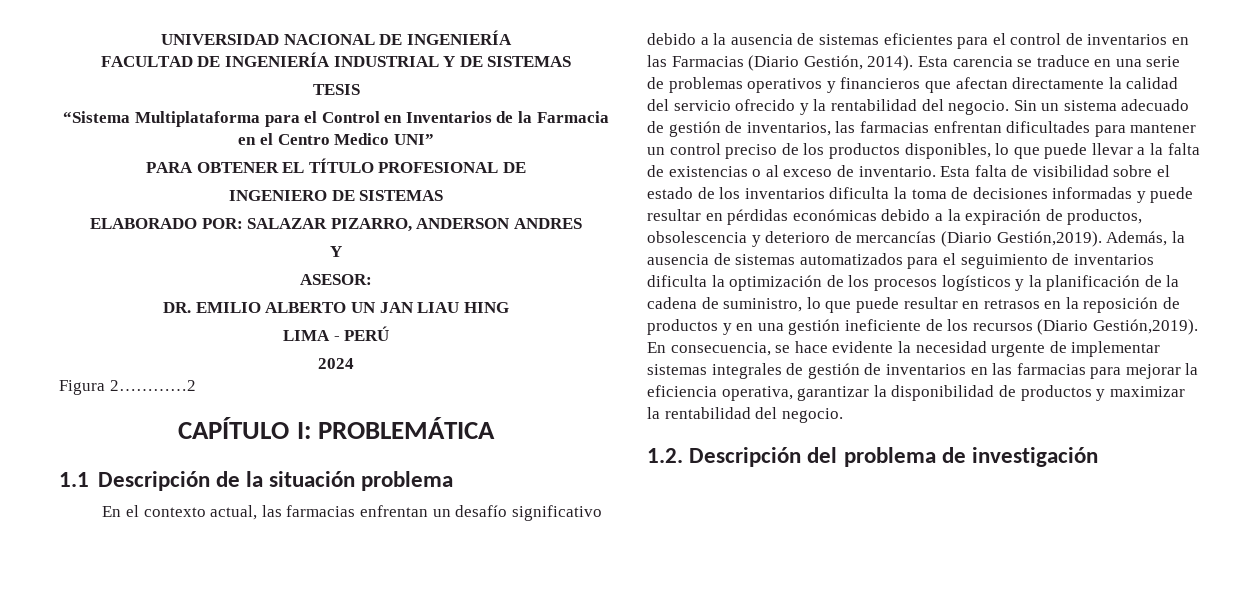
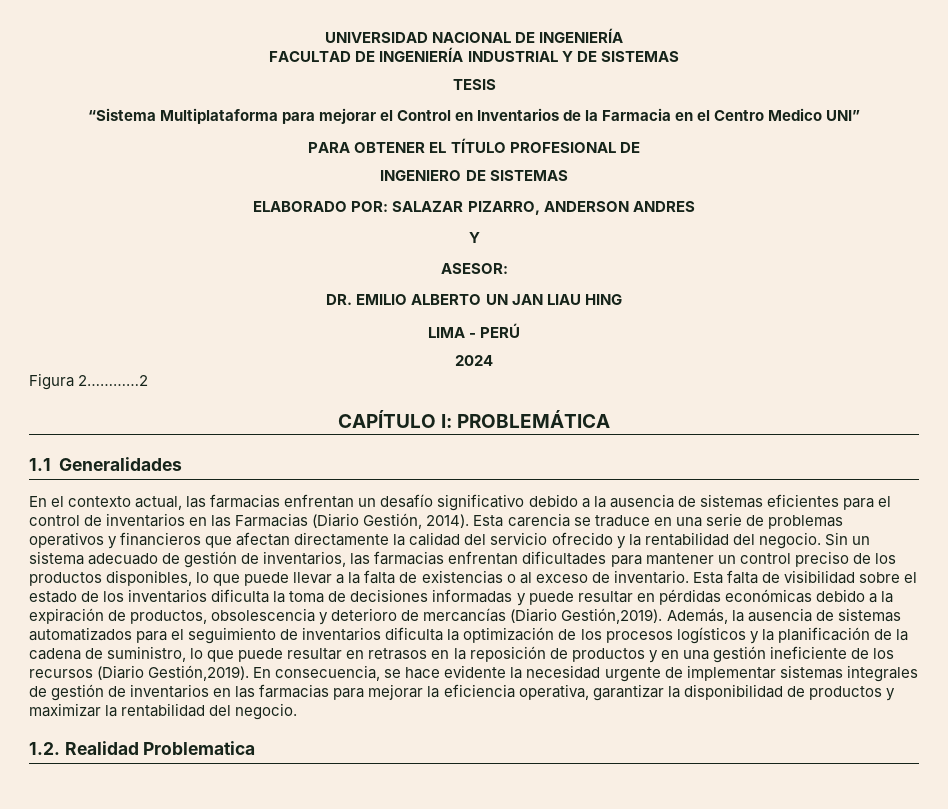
(300, 121) none -> [318,108,376,124] mejorar
[97,471,454,491] Descripción de la situación problema -> [58,457,182,471] Generalidades
[689,447,1099,467] Descripción del problema de investigación -> [64,741,256,755] Realidad Problematica

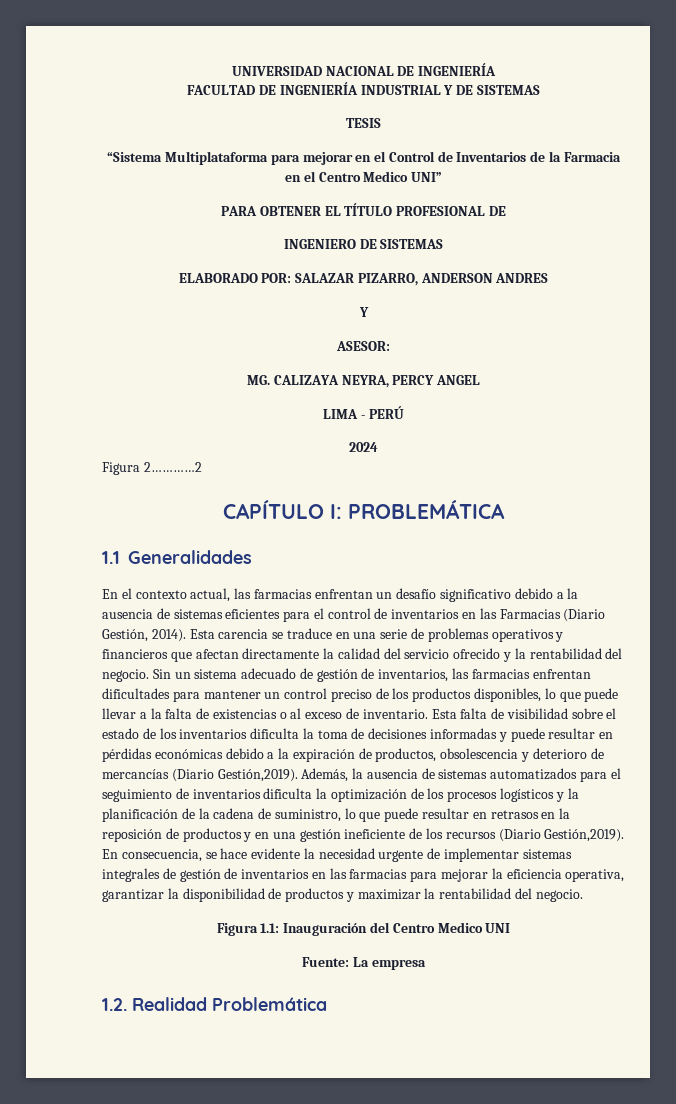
(376, 116) none -> [355,155,372,162] en
[454,112,473,121] en -> [437,151,453,162] de
[326,294,622,305] DR. EMILIO ALBERTO UN JAN LIAU HING -> [246,375,481,388] MG. CALIZAYA NEYRA, PERCY ANGEL
(298, 711) none -> [216,922,511,936] [302,957,426,970] // Figura 1.1: Inauguración del Centro Medico UNI // Fuente: La empresa
[143,741,256,755] Problematica -> [212,997,327,1011] Problemática

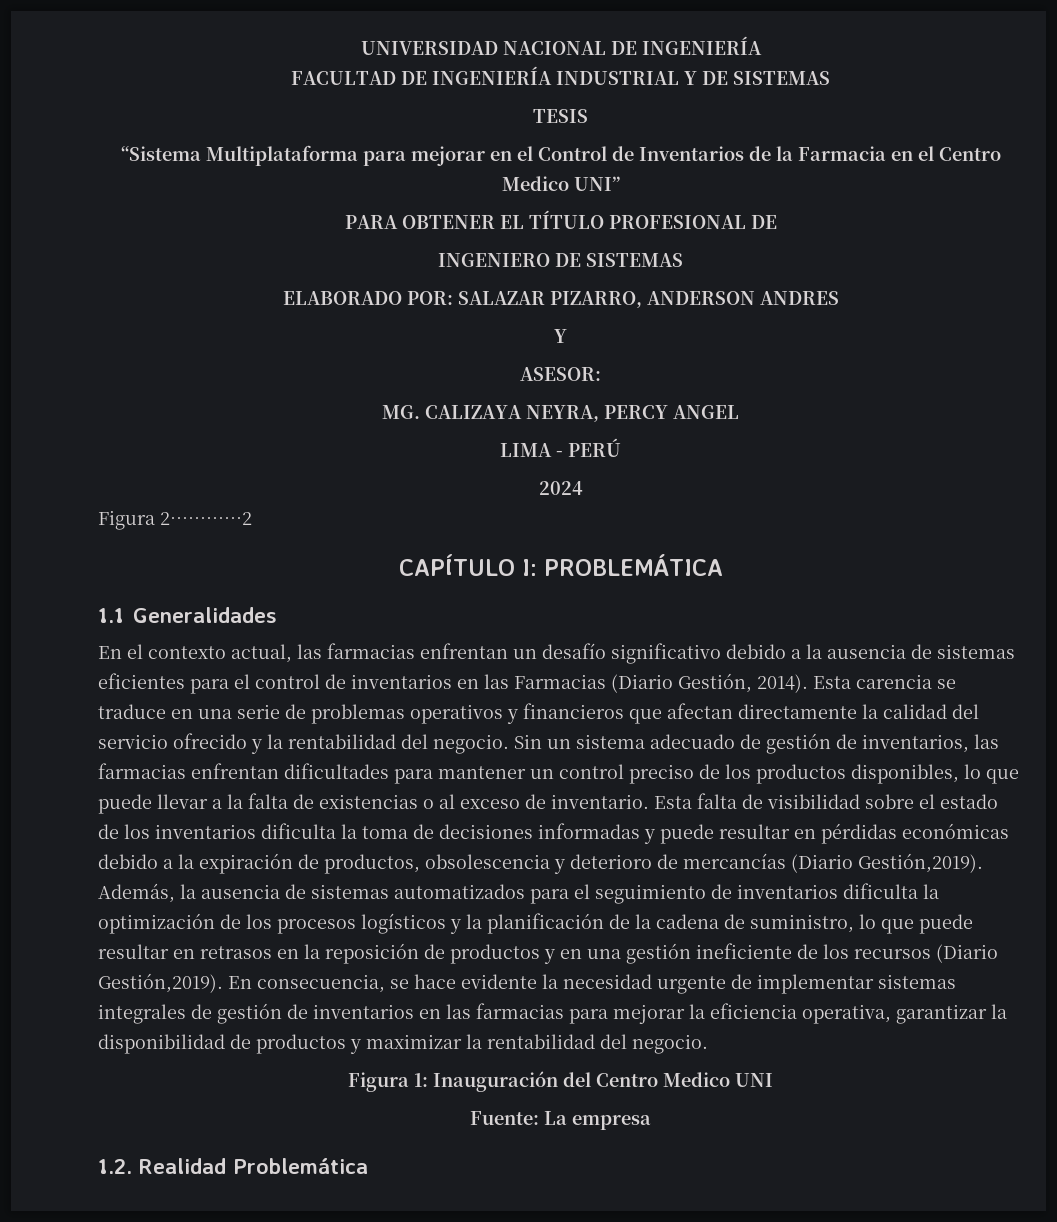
[260,923,280,933] 1.1: -> [414,1073,428,1087] 1:

